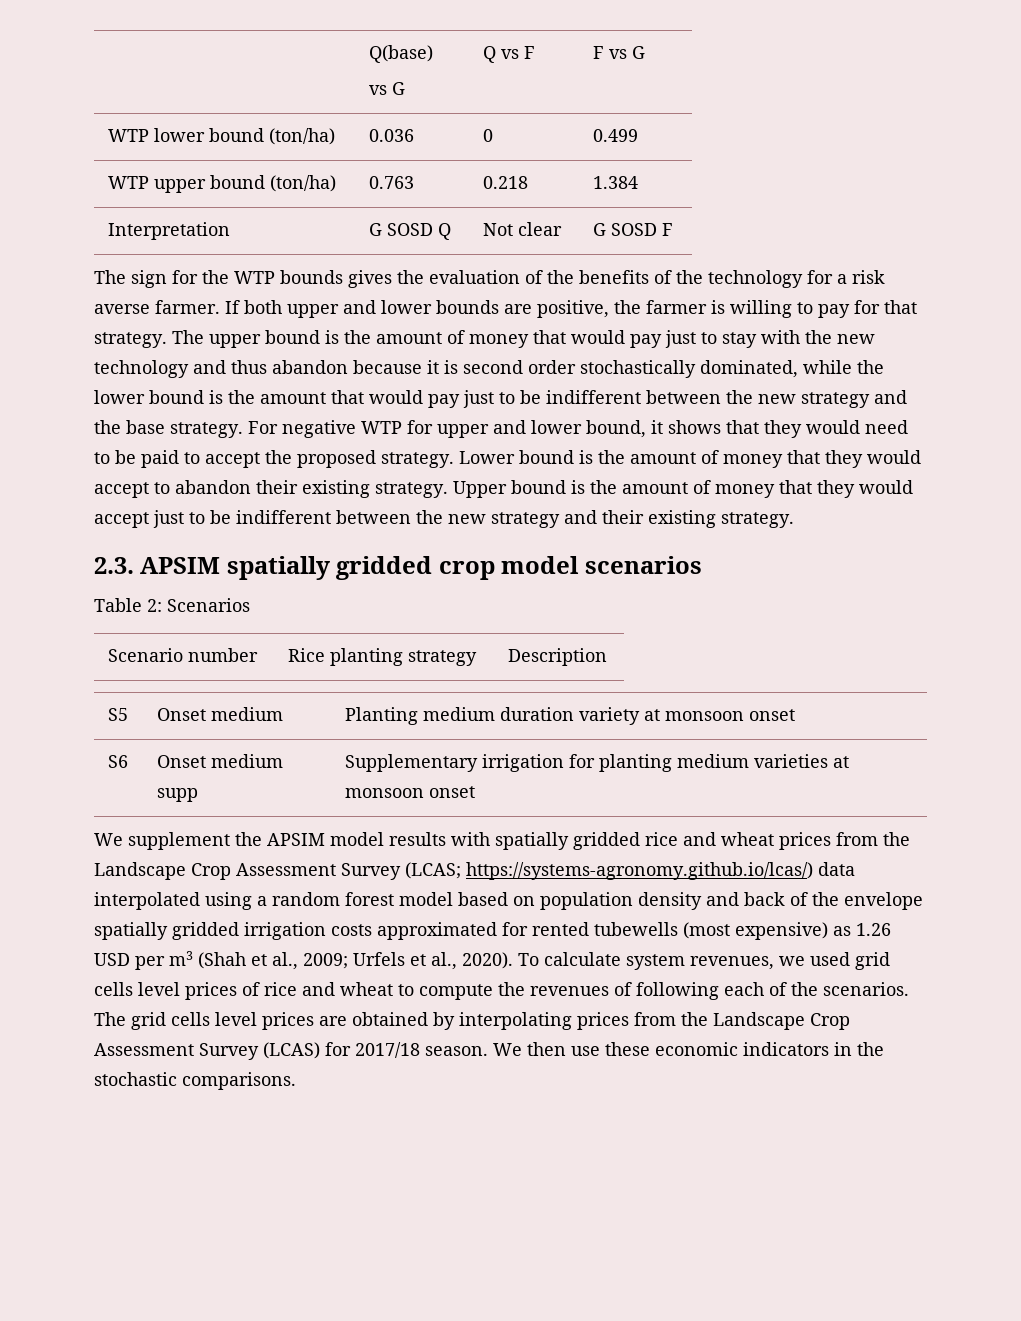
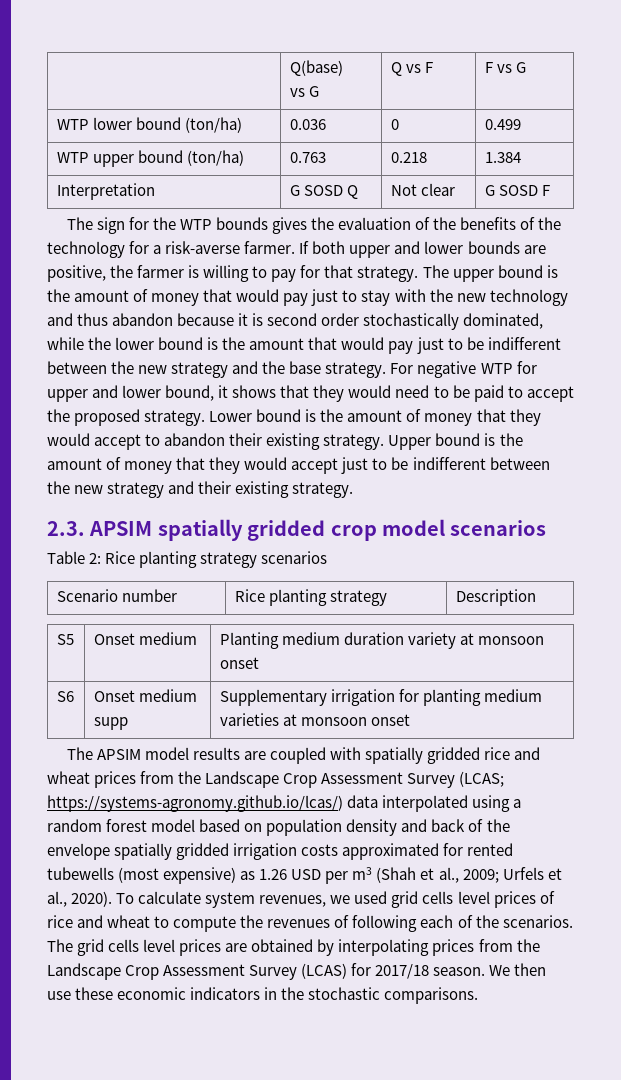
[852,270,885,284] [94,304,150,314] risk averse -> [165,241,241,254] risk-averse
[167,598,250,612] Scenarios -> [105,551,328,568] Rice planting strategy scenarios
[94,832,262,850] We supplement the -> [66,747,93,760] The
(446, 839) none -> [243,747,327,764] are coupled

